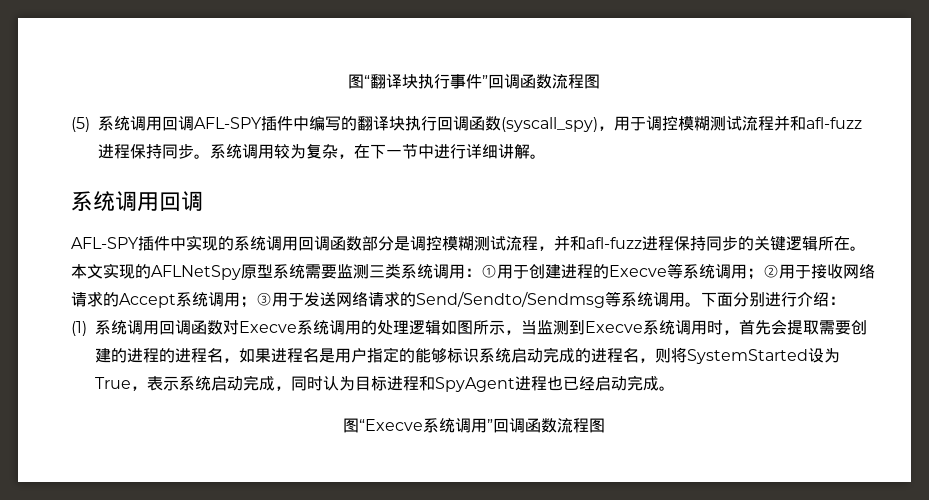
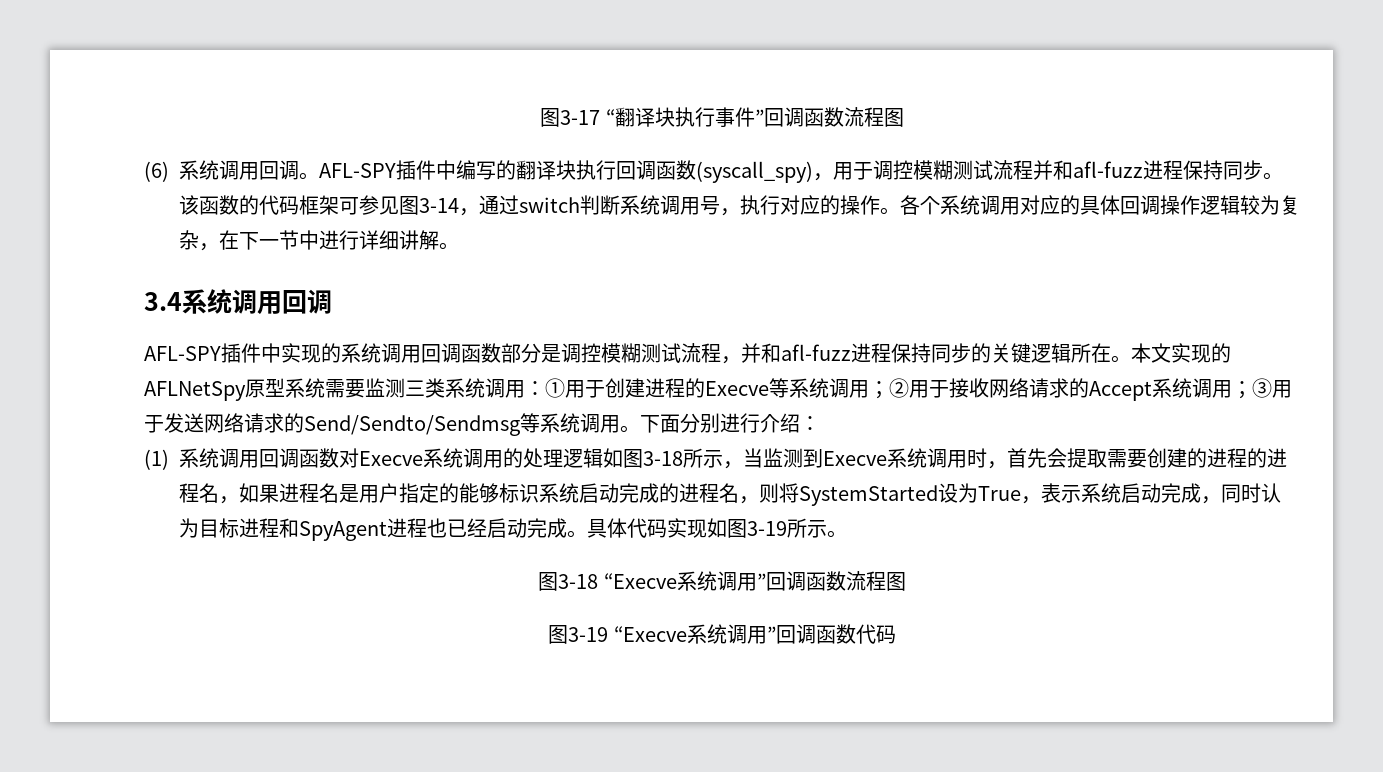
[348,74,364,89] 图 -> [540,108,601,127] 图3-17
[71,116,194,132] (5)系统调用回调 -> [144,160,319,182] (6)系统调用回调。
[210,144,274,159] 系统调用 -> [179,195,1240,216] 该函数的代码框架可参见图3-14，通过switch判断系统调用号，执行对应的操作。各个系统调用对应的具体回调操作逻辑
(546, 156) none -> [144,292,182,311] 3.4
(473, 327) none -> [643,451,683,466] 3-18
[343,418,359,433] // 图 -> [587,518,847,538] [538,572,599,591] 具体代码实现如图3-19所示。 // 图3-18
(605, 425) none -> [548,624,896,644] // 图3-19 “Execve系统调用”回调函数代码

